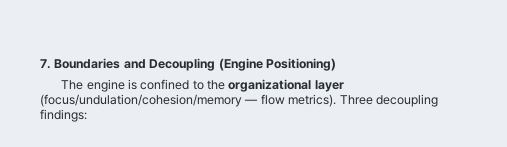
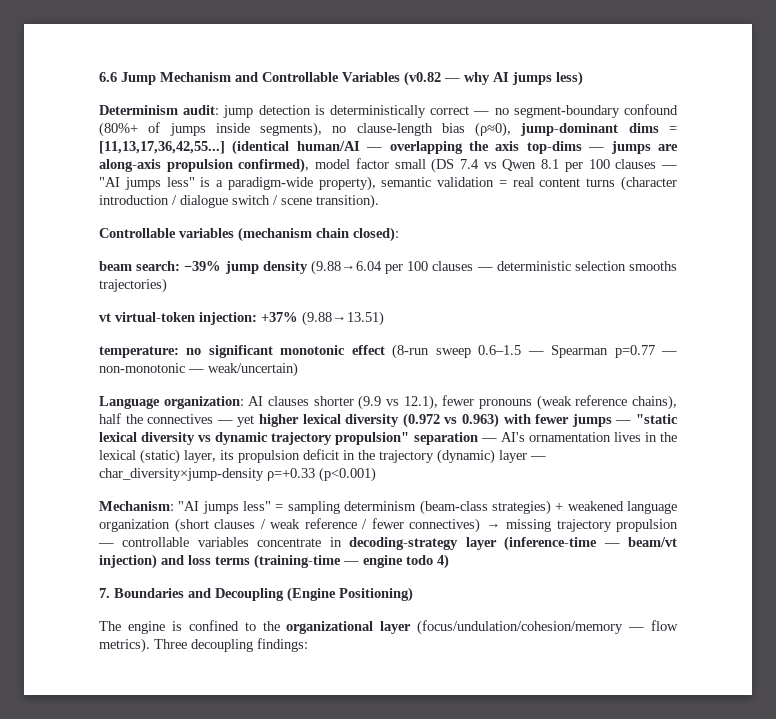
(40, 64) none -> [99,71,583,86] [99,104,678,118] [99,122,677,137] [99,140,678,155] [99,158,677,173] [99,176,677,191] [99,194,379,209] [99,227,399,242] [99,260,678,275] [99,278,167,293] [99,311,384,326] [99,344,677,359] [99,362,298,377] [99,395,678,410] [99,413,679,428] [99,432,677,445] [99,449,546,464] [99,467,376,482] [99,500,678,515] [99,518,678,533] [98,536,678,551] [99,554,449,569] 6.6 Jump Mechanism and Controllable Variables (v0.82 — why AI jumps less) // Determinism audit: jump detection is deterministically correct — no segment-boundary confound (80%+ of jumps inside segments), no clause-length bias (ρ≈0), jump-dominant dims = [11,13,17,36,42,55...] (identical human/AI — overlapping the axis top-dims — jumps are along-axis propulsion confirmed), model factor small (DS 7.4 vs Qwen 8.1 per 100 clauses — "AI jumps less" is a paradigm-wide property), semantic validation = real content turns (character introduction / dialogue switch / scene transition). // Controllable variables (mechanism chain closed): // beam search: −39% jump density (9.88→6.04 per 100 clauses — deterministic selection smooths trajectories) // vt virtual-token injection: +37% (9.88→13.51) // temperature: no significant monotonic effect (8-run sweep 0.6–1.5 — Spearman p=0.77 — non-monotonic — weak/uncertain) // Language organization: AI clauses shorter (9.9 vs 12.1), fewer pronouns (weak reference chains), half the connectives — yet higher lexical diversity (0.972 vs 0.963) with fewer jumps — "static lexical diversity vs dynamic trajectory propulsion" separation — AI's ornamentation lives in the lexical (static) layer, its propulsion deficit in the trajectory (dynamic) layer — char_diversity×jump-density ρ=+0.33 (p<0.001) // Mechanism: "AI jumps less" = sampling determinism (beam-class strategies) + weakened language organization (short clauses / weak reference / fewer connectives) → missing trajectory propulsion — controllable variables concentrate in decoding-strategy layer (inference-time — beam/vt injection) and loss terms (training-time — engine todo 4) //

